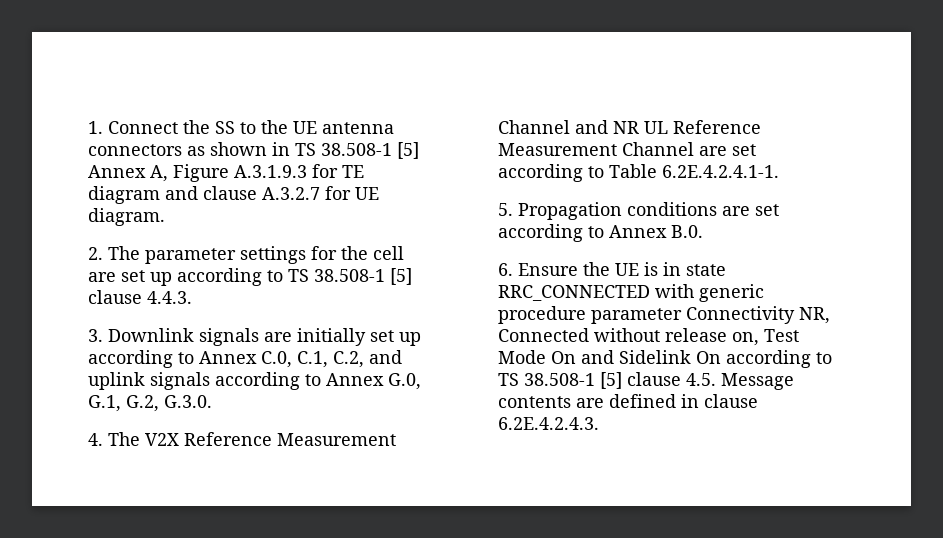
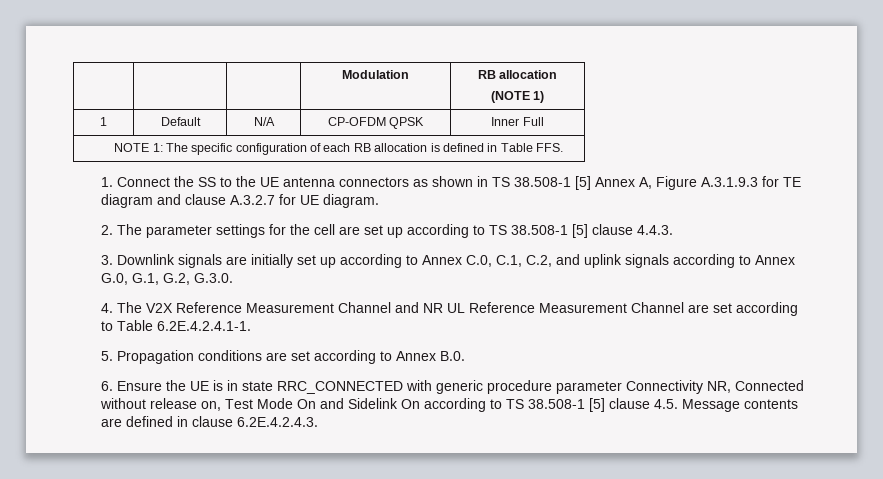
(87, 127) none -> [342,70,409,79] [477,70,558,79] [490,91,545,103] [100,117,107,126] [160,117,201,126] [253,117,275,126] [327,117,425,129] [491,117,544,126] [114,143,564,155] | | | Modulation | RB allocation // (NOTE 1) // 1 | Default | N/A | CP-OFDM QPSK | Inner Full // NOTE 1: The specific configuration of each RB allocation is defined in Table FFS. //

